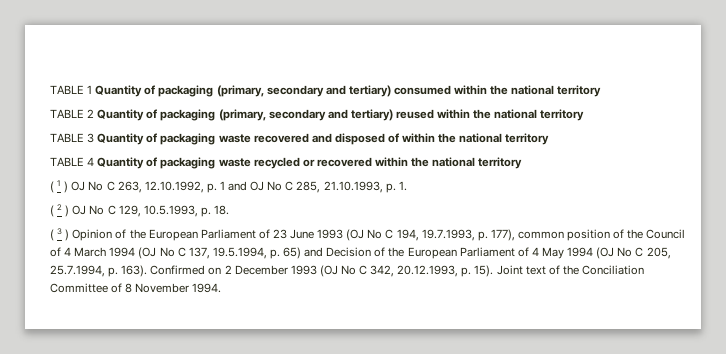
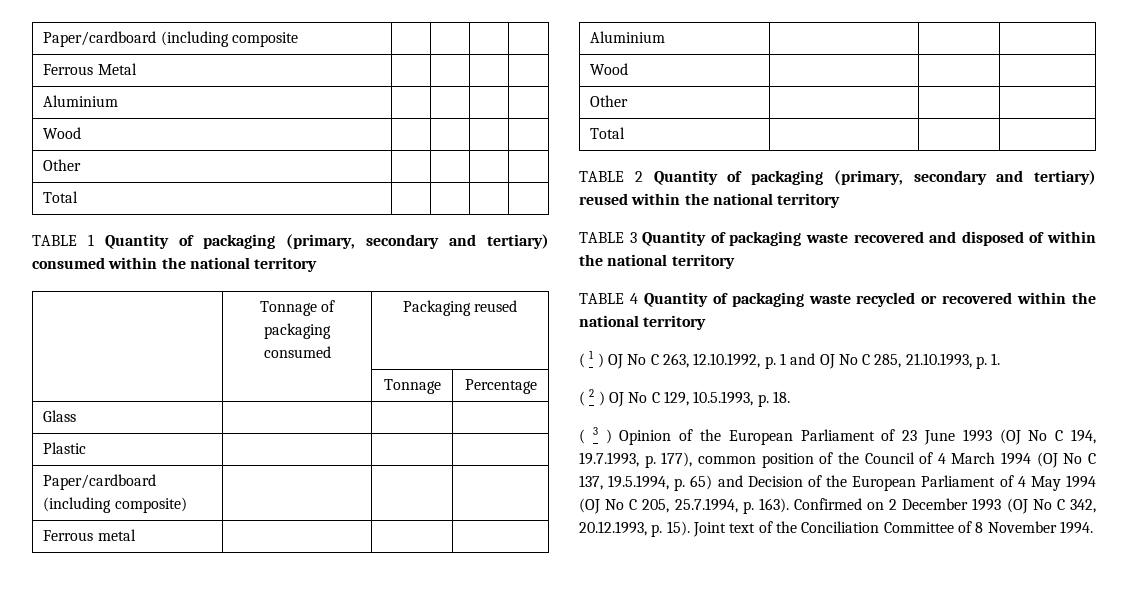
(50, 89) none -> [43,31,298,47] [43,63,137,75] [43,95,119,107] [43,127,82,139] [43,159,82,171] [43,191,79,203] Paper/cardboard (including composite | | | | // Ferrous Metal | | | | // Aluminium | | | | // Wood | | | | // Other | | | | // Total | | | | //
(602, 91) none -> [259,300,336,316] [264,323,331,339] [263,346,331,358] [402,300,518,316] [383,379,441,394] [464,379,537,394] [43,410,77,422] [43,442,87,454] [43,474,157,490] [43,497,187,513] [43,529,136,541] [590,31,666,43] [590,63,629,75] [590,95,629,107] [590,127,626,139] // | Tonnage of packaging consumed | Packaging reused // | | Tonnage | Percentage // Glass | | | // Plastic | | | // Paper/cardboard (including composite) | | | // Ferrous metal | | | // Aluminium | | | // Wood | | | // Other | | | // Total | | |

